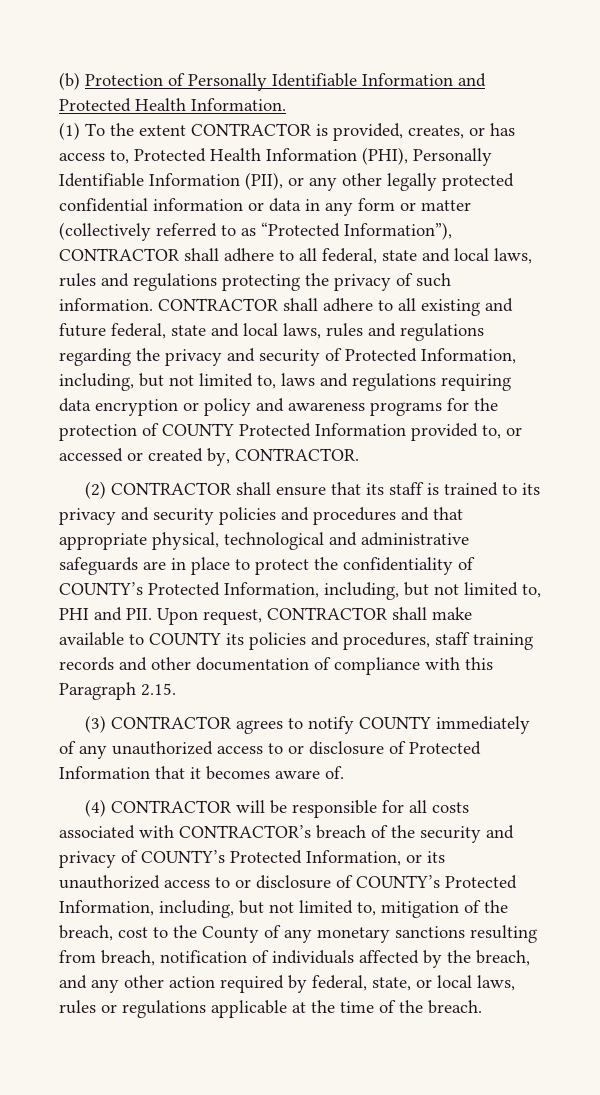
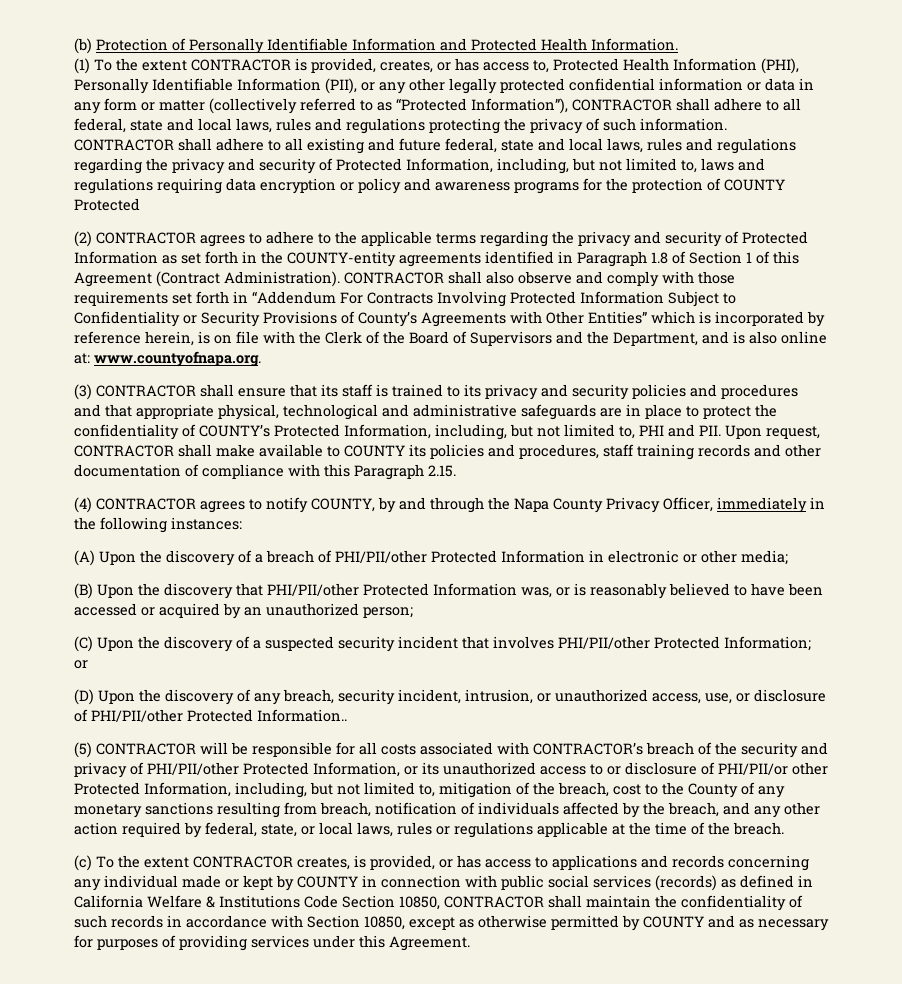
[315,423,522,441] [59,448,359,466] [85,481,107,499] Information provided to, or accessed or created by, CONTRACTOR. // (2) -> [74,231,808,247] [74,251,799,267] [74,271,735,287] [74,291,736,307] [74,311,825,327] [74,331,827,346] [74,351,261,367] [74,384,92,400] // (2) CONTRACTOR agrees to adhere to the applicable terms regarding the privacy and security of Protected Information as set forth in the COUNTY-entity agreements identified in Paragraph 1.8 of Section 1 of this Agreement (Contract Administration). CONTRACTOR shall also observe and comply with those requirements set forth in “Addendum For Contracts Involving Protected Information Subject to Confidentiality or Security Provisions of County’s Agreements with Other Entities” which is incorporated by reference herein, is on file with the Clerk of the Board of Supervisors and the Department, and is also online at: www.countyofnapa.org. // (3)
[85,715,107,733] (3) -> [74,497,92,513] (4)
[359,716,531,734] [59,741,481,759] [59,766,344,780] [85,799,107,817] COUNTY immediately of any unauthorized access to or disclosure of Protected Information that it becomes aware of. // (4) -> [311,497,825,513] [74,517,242,533] [74,550,788,566] [74,583,823,599] [74,603,413,619] [74,636,811,652] [74,660,88,669] [74,689,826,705] [74,709,347,722] [74,742,92,758] COUNTY, by and through the Napa County Privacy Officer, immediately in the following instances: // (A) Upon the discovery of a breach of PHI/PII/other Protected Information in electronic or other media; // (B) Upon the discovery that PHI/PII/other Protected Information was, or is reasonably believed to have been accessed or acquired by an unauthorized person; // (C) Upon the discovery of a suspected security incident that involves PHI/PII/other Protected Information; or // (D) Upon the discovery of any breach, security incident, intrusion, or unauthorized access, use, or disclosure of PHI/PII/other Protected Information.. // (5)
[141,850,225,863] COUNTY’s -> [147,762,239,775] PHI/PII/other
[356,875,440,888] COUNTY’s -> [718,762,828,775] PHI/PII/or other
(482, 1007) none -> [74,855,809,871] [74,875,813,891] [74,895,803,911] [74,915,829,931] [74,935,470,951] // (c) To the extent CONTRACTOR creates, is provided, or has access to applications and records concerning any individual made or kept by COUNTY in connection with public social services (records) as defined in California Welfare & Institutions Code Section 10850, CONTRACTOR shall maintain the confidentiality of such records in accordance with Section 10850, except as otherwise permitted by COUNTY and as necessary for purposes of providing services under this Agreement.

